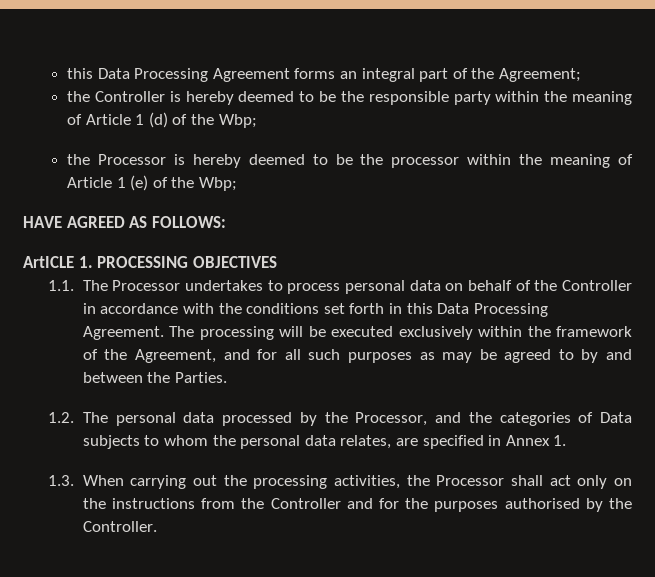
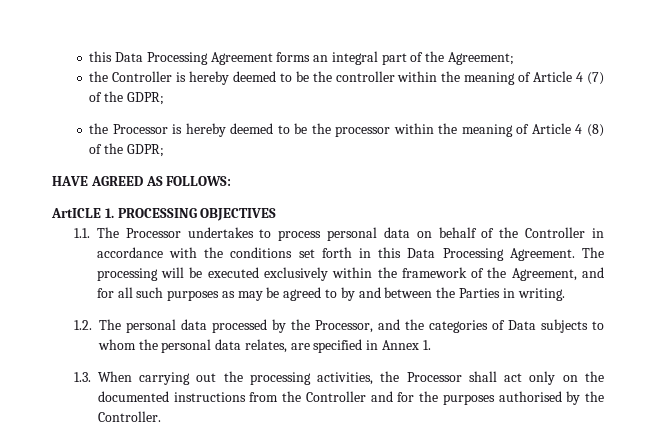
[368,91,633,105] [67,112,257,128] responsible party within the meaning of Article 1 (d) of the Wbp; -> [335,71,604,85] [89,91,164,105] controller within the meaning of Article 4 (7) of the GDPR;
[116,175,237,191] 1 (e) of the Wbp; -> [575,124,604,137] [89,143,164,157] 4 (8) of the GDPR;
[175,372,228,383] Parties. -> [458,288,565,301] Parties in writing.
(106, 503) none -> [97,391,169,402] documented

